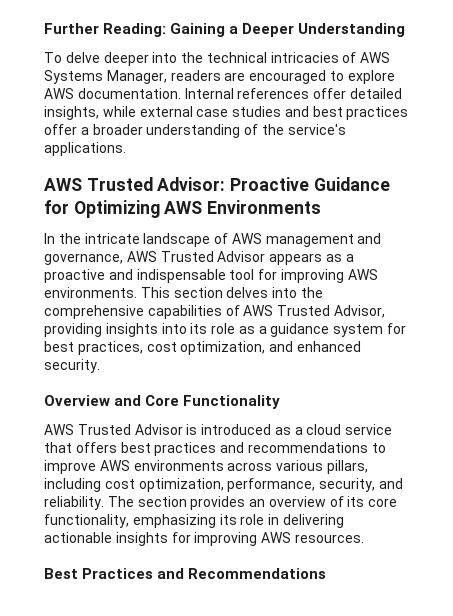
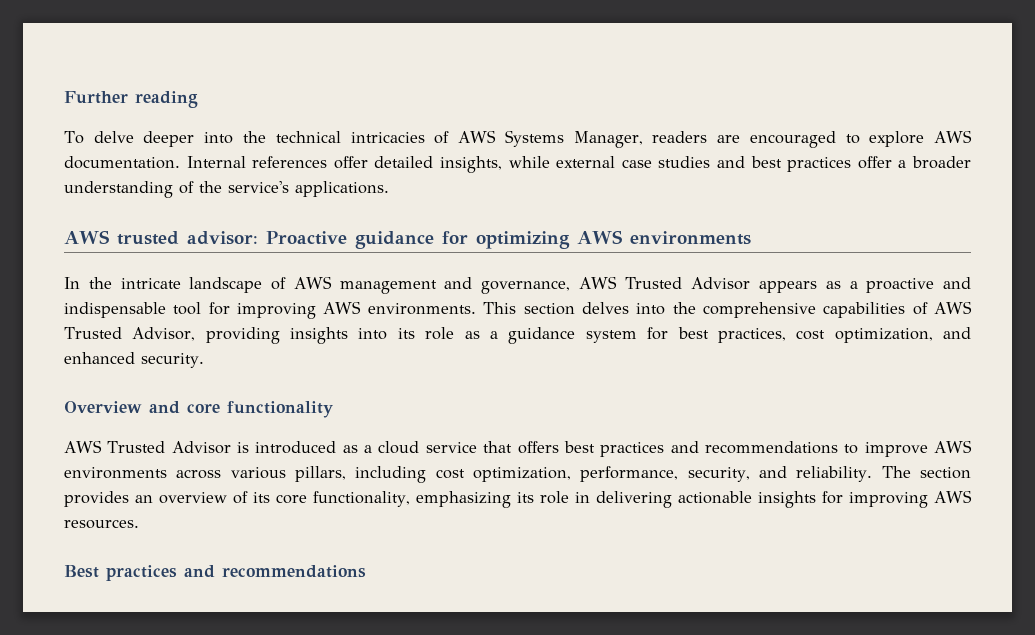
[103,23,406,37] Reading: Gaining a Deeper Understanding -> [135,91,198,108] reading
[86,177,390,191] [44,200,322,218] Trusted Advisor: Proactive Guidance for Optimizing AWS Environments -> [116,230,751,249] trusted advisor: Proactive guidance for optimizing AWS environments
[145,395,281,409] Core Functionality -> [187,401,333,418] core functionality
[82,568,327,579] Practices and Recommendations -> [106,565,366,581] practices and recommendations

